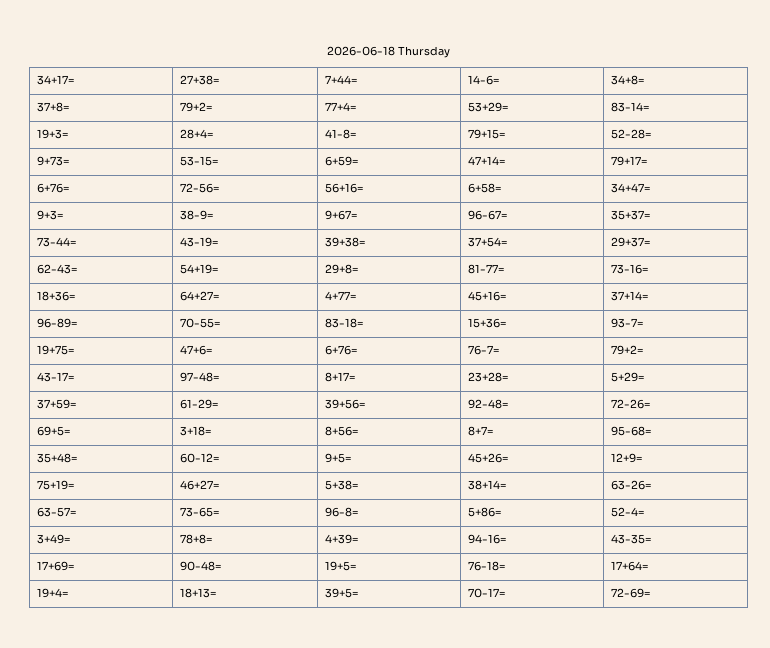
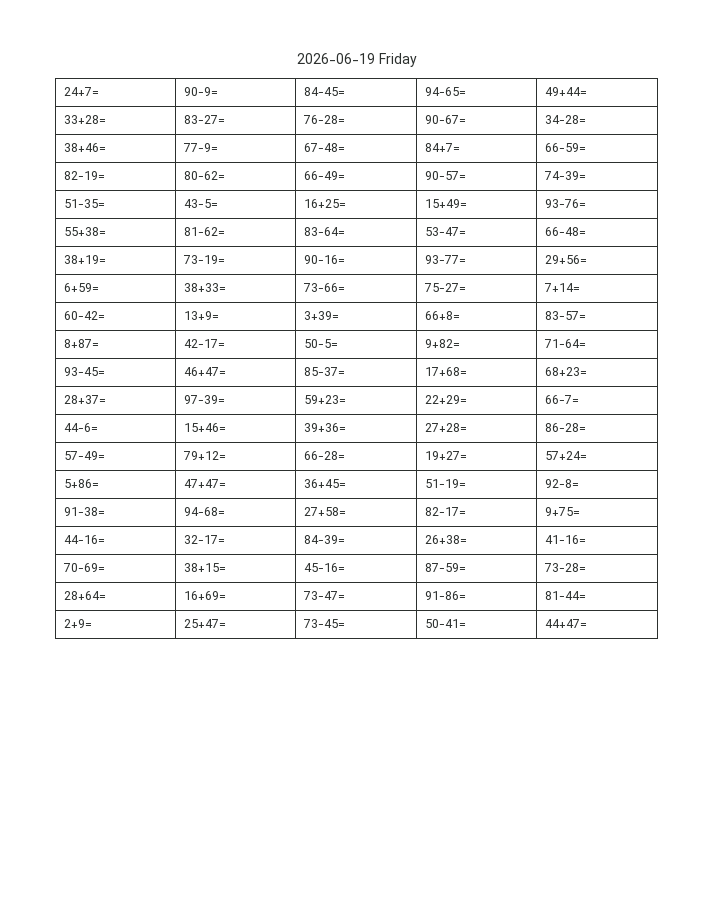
[327,46,450,58] [37,75,75,85] [180,75,220,85] [325,75,358,84] [468,75,500,85] [611,75,645,85] [37,102,70,112] [180,102,213,112] [325,102,357,111] [468,102,509,112] [611,102,650,112] [37,129,69,139] [180,129,214,139] [325,129,357,139] [468,129,506,139] [611,129,652,139] [37,156,70,166] [180,156,219,166] [325,156,359,166] [468,156,506,165] [611,156,648,166] [37,183,70,193] [180,183,220,193] [325,183,364,193] [468,183,502,193] [611,183,651,193] [37,210,64,220] [180,210,214,220] [325,210,358,220] [468,210,508,220] [611,210,651,220] [37,237,77,247] [180,237,219,247] [325,237,366,247] [468,237,508,247] [611,237,651,247] [37,264,78,274] [180,264,219,274] [325,264,359,274] [468,264,505,274] [611,264,649,274] [37,291,76,301] [180,291,220,301] [325,291,357,300] [468,291,507,301] [611,291,649,301] [37,318,78,328] [180,318,221,328] [325,318,364,328] [468,318,507,328] [611,318,644,328] [37,345,75,355] [180,345,213,355] [325,345,358,355] [468,345,500,355] [611,345,644,355] [37,372,75,382] [180,372,220,382] [325,372,356,382] [468,372,509,382] [611,372,645,382] [37,399,77,409] [180,399,219,409] [325,399,366,409] [468,399,509,409] [611,399,651,409] [37,426,71,436] [180,426,212,436] [325,426,359,436] [468,426,494,436] [611,426,652,436] [37,453,78,463] [180,453,220,463] [325,453,352,463] [468,453,509,463] [611,453,643,463] [37,480,75,490] [180,480,220,490] [325,480,359,490] [468,480,507,490] [611,480,652,490] [37,507,77,517] [180,507,220,517] [325,507,359,517] [468,507,502,517] [611,507,645,517] [37,534,71,544] [180,534,213,544] [325,534,359,544] [468,534,507,544] [611,534,652,544] [37,561,75,571] [180,561,222,571] [325,561,357,571] [468,561,506,571] [611,561,649,571] [37,588,69,598] [180,588,217,598] [325,588,359,598] [468,588,506,598] [611,588,651,598] 2026-06-18 Thursday // 34+17= | 27+38= | 7+44= | 14-6= | 34+8= // 37+8= | 79+2= | 77+4= | 53+29= | 83-14= // 19+3= | 28+4= | 41-8= | 79+15= | 52-28= // 9+73= | 53-15= | 6+59= | 47+14= | 79+17= // 6+76= | 72-56= | 56+16= | 6+58= | 34+47= // 9+3= | 38-9= | 9+67= | 96-67= | 35+37= // 73-44= | 43-19= | 39+38= | 37+54= | 29+37= // 62-43= | 54+19= | 29+8= | 81-77= | 73-16= // 18+36= | 64+27= | 4+77= | 45+16= | 37+14= // 96-89= | 70-55= | 83-18= | 15+36= | 93-7= // 19+75= | 47+6= | 6+76= | 76-7= | 79+2= // 43-17= | 97-48= | 8+17= | 23+28= | 5+29= // 37+59= | 61-29= | 39+56= | 92-48= | 72-26= // 69+5= | 3+18= | 8+56= | 8+7= | 95-68= // 35+48= | 60-12= | 9+5= | 45+26= | 12+9= // 75+19= | 46+27= | 5+38= | 38+14= | 63-26= // 63-57= | 73-65= | 96-8= | 5+86= | 52-4= // 3+49= | 78+8= | 4+39= | 94-16= | 43-35= // 17+69= | 90-48= | 19+5= | 76-18= | 17+64= // 19+4= | 18+13= | 39+5= | 70-17= | 72-69= -> [296,53,417,67] [63,87,99,96] [183,87,218,96] [303,87,345,96] [424,87,466,96] [544,87,587,96] [63,115,106,124] [183,115,225,124] [302,115,345,124] [424,115,466,124] [544,115,586,124] [63,143,106,152] [182,143,218,152] [303,143,345,152] [424,143,460,152] [544,143,586,152] [63,171,105,180] [183,171,225,180] [303,171,345,180] [424,171,466,180] [543,171,586,180] [63,199,105,208] [183,199,218,208] [303,199,346,208] [424,199,467,208] [544,199,586,208] [63,227,106,236] [183,227,225,236] [303,227,345,236] [424,227,466,236] [544,227,586,236] [63,255,106,264] [182,255,225,264] [303,255,345,264] [424,255,466,264] [544,255,587,264] [63,283,99,292] [183,283,226,292] [302,283,345,292] [423,283,466,292] [543,283,580,292] [63,311,105,320] [183,311,219,320] [303,311,339,320] [424,311,460,320] [544,311,586,320] [63,339,99,348] [183,339,225,348] [303,339,338,348] [424,339,460,348] [543,339,586,348] [63,367,105,376] [183,367,226,376] [303,367,345,376] [424,367,467,376] [544,367,587,376] [63,395,106,404] [183,395,225,404] [303,395,346,404] [424,395,467,404] [544,395,579,404] [63,423,98,432] [183,423,226,432] [303,423,346,432] [424,423,467,432] [544,423,586,432] [63,451,105,460] [182,451,226,460] [303,451,345,460] [424,451,467,460] [544,451,587,460] [63,479,99,488] [183,479,226,488] [303,479,346,488] [424,479,466,488] [544,479,579,488] [63,507,105,516] [183,507,225,516] [303,507,346,516] [424,507,466,516] [544,507,580,516] [63,535,105,544] [183,535,225,544] [303,535,345,544] [424,535,467,544] [544,535,586,544] [62,563,105,572] [183,563,226,572] [303,563,345,572] [424,563,466,572] [543,563,586,572] [63,591,106,600] [183,591,226,600] [302,591,345,600] [424,591,466,600] [544,591,586,600] [63,619,92,628] [183,619,226,628] [302,619,345,628] [424,619,466,628] [544,619,587,628] 2026-06-19 Friday // 24+7= | 90-9= | 84-45= | 94-65= | 49+44= // 33+28= | 83-27= | 76-28= | 90-67= | 34-28= // 38+46= | 77-9= | 67-48= | 84+7= | 66-59= // 82-19= | 80-62= | 66-49= | 90-57= | 74-39= // 51-35= | 43-5= | 16+25= | 15+49= | 93-76= // 55+38= | 81-62= | 83-64= | 53-47= | 66-48= // 38+19= | 73-19= | 90-16= | 93-77= | 29+56= // 6+59= | 38+33= | 73-66= | 75-27= | 7+14= // 60-42= | 13+9= | 3+39= | 66+8= | 83-57= // 8+87= | 42-17= | 50-5= | 9+82= | 71-64= // 93-45= | 46+47= | 85-37= | 17+68= | 68+23= // 28+37= | 97-39= | 59+23= | 22+29= | 66-7= // 44-6= | 15+46= | 39+36= | 27+28= | 86-28= // 57-49= | 79+12= | 66-28= | 19+27= | 57+24= // 5+86= | 47+47= | 36+45= | 51-19= | 92-8= // 91-38= | 94-68= | 27+58= | 82-17= | 9+75= // 44-16= | 32-17= | 84-39= | 26+38= | 41-16= // 70-69= | 38+15= | 45-16= | 87-59= | 73-28= // 28+64= | 16+69= | 73-47= | 91-86= | 81-44= // 2+9= | 25+47= | 73-45= | 50-41= | 44+47=

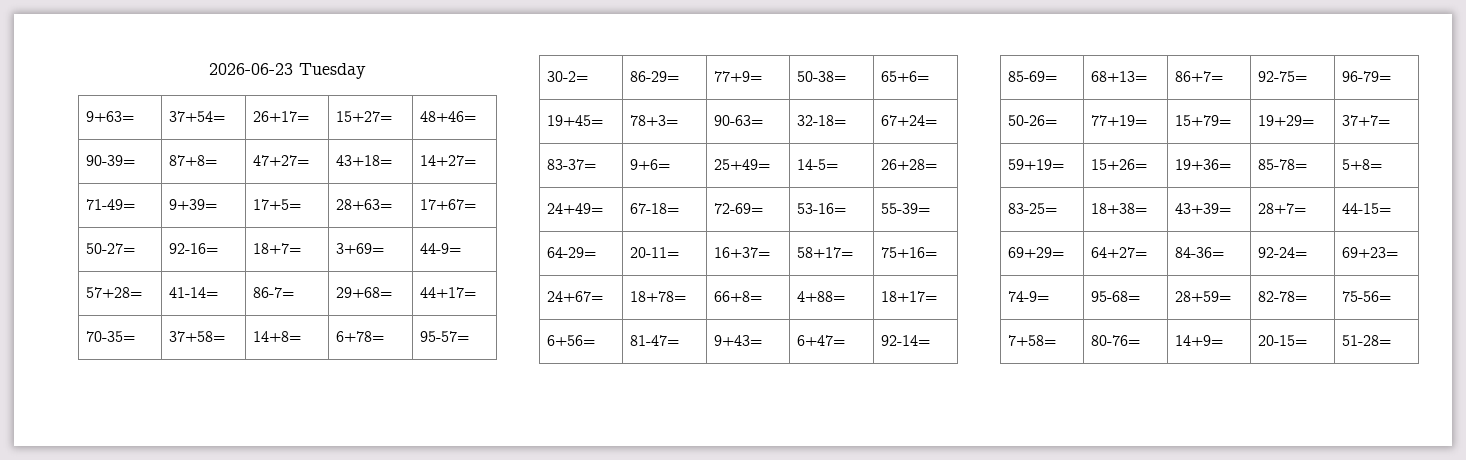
[296,53,417,67] [63,87,99,96] [183,87,218,96] [303,87,345,96] [424,87,466,96] [544,87,587,96] [63,115,106,124] [183,115,225,124] [302,115,345,124] [424,115,466,124] [544,115,586,124] [63,143,106,152] [182,143,218,152] [303,143,345,152] [424,143,460,152] [544,143,586,152] [63,171,105,180] [183,171,225,180] [303,171,345,180] [424,171,466,180] [543,171,586,180] [63,199,105,208] [183,199,218,208] [303,199,346,208] [424,199,467,208] [544,199,586,208] [63,227,106,236] [183,227,225,236] [303,227,345,236] [424,227,466,236] [544,227,586,236] [63,255,106,264] [182,255,225,264] [303,255,345,264] [424,255,466,264] [544,255,587,264] [63,283,99,292] [183,283,226,292] [302,283,345,292] [423,283,466,292] [543,283,580,292] [63,311,105,320] [183,311,219,320] [303,311,339,320] [424,311,460,320] [544,311,586,320] [63,339,99,348] [183,339,225,348] [303,339,338,348] [424,339,460,348] [543,339,586,348] [63,367,105,376] [183,367,226,376] [303,367,345,376] [424,367,467,376] [544,367,587,376] [63,395,106,404] [183,395,225,404] [303,395,346,404] [424,395,467,404] [544,395,579,404] [63,423,98,432] [183,423,226,432] [303,423,346,432] [424,423,467,432] [544,423,586,432] [63,451,105,460] [182,451,226,460] [303,451,345,460] [424,451,467,460] [544,451,587,460] [63,479,99,488] [183,479,226,488] [303,479,346,488] [424,479,466,488] [544,479,579,488] [63,507,105,516] [183,507,225,516] [303,507,346,516] [424,507,466,516] [544,507,580,516] [63,535,105,544] [183,535,225,544] [303,535,345,544] [424,535,467,544] [544,535,586,544] [62,563,105,572] [183,563,226,572] [303,563,345,572] [424,563,466,572] [543,563,586,572] [63,591,106,600] [183,591,226,600] [302,591,345,600] [424,591,466,600] [544,591,586,600] [63,619,92,628] [183,619,226,628] [302,619,345,628] [424,619,466,628] [544,619,587,628] 2026-06-19 Friday // 24+7= | 90-9= | 84-45= | 94-65= | 49+44= // 33+28= | 83-27= | 76-28= | 90-67= | 34-28= // 38+46= | 77-9= | 67-48= | 84+7= | 66-59= // 82-19= | 80-62= | 66-49= | 90-57= | 74-39= // 51-35= | 43-5= | 16+25= | 15+49= | 93-76= // 55+38= | 81-62= | 83-64= | 53-47= | 66-48= // 38+19= | 73-19= | 90-16= | 93-77= | 29+56= // 6+59= | 38+33= | 73-66= | 75-27= | 7+14= // 60-42= | 13+9= | 3+39= | 66+8= | 83-57= // 8+87= | 42-17= | 50-5= | 9+82= | 71-64= // 93-45= | 46+47= | 85-37= | 17+68= | 68+23= // 28+37= | 97-39= | 59+23= | 22+29= | 66-7= // 44-6= | 15+46= | 39+36= | 27+28= | 86-28= // 57-49= | 79+12= | 66-28= | 19+27= | 57+24= // 5+86= | 47+47= | 36+45= | 51-19= | 92-8= // 91-38= | 94-68= | 27+58= | 82-17= | 9+75= // 44-16= | 32-17= | 84-39= | 26+38= | 41-16= // 70-69= | 38+15= | 45-16= | 87-59= | 73-28= // 28+64= | 16+69= | 73-47= | 91-86= | 81-44= // 2+9= | 25+47= | 73-45= | 50-41= | 44+47= -> [209,63,366,79] [85,111,134,122] [168,111,225,122] [252,111,309,122] [335,111,392,122] [419,111,476,122] [85,155,135,166] [168,155,217,166] [252,155,309,166] [335,155,392,166] [419,155,476,166] [85,199,135,210] [168,199,217,210] [252,199,301,210] [335,199,392,210] [419,199,476,210] [85,243,135,254] [168,243,218,254] [252,243,301,254] [335,243,384,254] [419,243,461,254] [85,287,142,298] [168,287,218,298] [252,287,294,298] [335,287,392,298] [419,287,476,298] [85,331,135,342] [168,331,225,342] [252,331,301,342] [335,331,384,342] [419,331,469,342] [546,71,588,82] [629,71,679,82] [713,71,762,82] [796,71,846,82] [880,71,929,82] [546,115,603,126] [629,115,678,126] [713,115,763,126] [796,115,846,126] [880,115,937,126] [546,159,596,170] [629,159,670,170] [713,159,770,170] [796,159,838,170] [880,159,937,170] [546,203,603,214] [629,203,679,214] [713,203,763,214] [796,203,846,214] [880,203,930,214] [546,247,596,258] [629,247,679,258] [713,247,770,258] [796,247,853,258] [880,247,937,258] [546,291,603,302] [629,291,686,302] [713,291,762,302] [796,291,845,302] [880,291,937,302] [546,335,595,346] [629,335,679,346] [713,335,762,346] [796,335,845,346] [880,335,930,346] [1007,71,1057,82] [1090,71,1147,82] [1174,71,1223,82] [1257,71,1307,82] [1341,71,1391,82] [1007,115,1057,126] [1090,115,1147,126] [1174,115,1231,126] [1257,115,1314,126] [1341,115,1390,126] [1007,159,1064,170] [1090,159,1147,170] [1174,159,1231,170] [1257,159,1307,170] [1341,159,1382,170] [1007,203,1057,214] [1090,203,1147,214] [1174,203,1231,214] [1257,203,1306,214] [1341,203,1391,214] [1007,247,1064,258] [1090,247,1147,258] [1174,247,1224,258] [1257,247,1307,258] [1341,247,1398,258] [1007,291,1049,302] [1090,291,1140,302] [1174,291,1231,302] [1257,291,1307,302] [1341,291,1391,302] [1007,335,1056,346] [1090,335,1140,346] [1174,335,1223,346] [1257,335,1307,346] [1341,335,1391,346] 2026-06-23 Tuesday // 9+63= | 37+54= | 26+17= | 15+27= | 48+46= // 90-39= | 87+8= | 47+27= | 43+18= | 14+27= // 71-49= | 9+39= | 17+5= | 28+63= | 17+67= // 50-27= | 92-16= | 18+7= | 3+69= | 44-9= // 57+28= | 41-14= | 86-7= | 29+68= | 44+17= // 70-35= | 37+58= | 14+8= | 6+78= | 95-57= // 30-2= | 86-29= | 77+9= | 50-38= | 65+6= // 19+45= | 78+3= | 90-63= | 32-18= | 67+24= // 83-37= | 9+6= | 25+49= | 14-5= | 26+28= // 24+49= | 67-18= | 72-69= | 53-16= | 55-39= // 64-29= | 20-11= | 16+37= | 58+17= | 75+16= // 24+67= | 18+78= | 66+8= | 4+88= | 18+17= // 6+56= | 81-47= | 9+43= | 6+47= | 92-14= // 85-69= | 68+13= | 86+7= | 92-75= | 96-79= // 50-26= | 77+19= | 15+79= | 19+29= | 37+7= // 59+19= | 15+26= | 19+36= | 85-78= | 5+8= // 83-25= | 18+38= | 43+39= | 28+7= | 44-15= // 69+29= | 64+27= | 84-36= | 92-24= | 69+23= // 74-9= | 95-68= | 28+59= | 82-78= | 75-56= // 7+58= | 80-76= | 14+9= | 20-15= | 51-28=

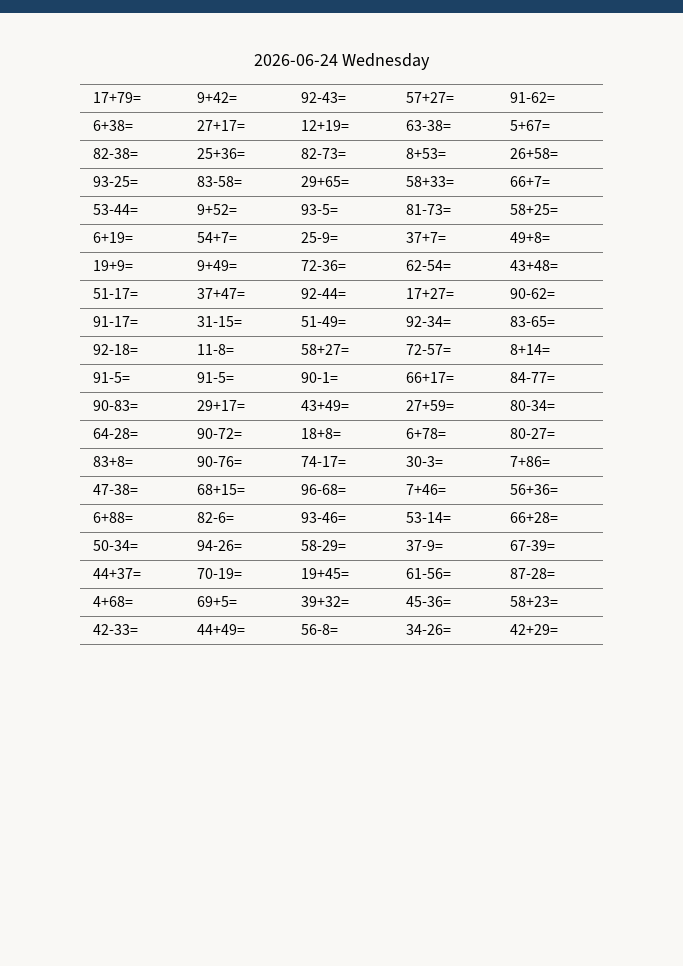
[209,63,366,79] [85,111,134,122] [168,111,225,122] [252,111,309,122] [335,111,392,122] [419,111,476,122] [85,155,135,166] [168,155,217,166] [252,155,309,166] [335,155,392,166] [419,155,476,166] [85,199,135,210] [168,199,217,210] [252,199,301,210] [335,199,392,210] [419,199,476,210] [85,243,135,254] [168,243,218,254] [252,243,301,254] [335,243,384,254] [419,243,461,254] [85,287,142,298] [168,287,218,298] [252,287,294,298] [335,287,392,298] [419,287,476,298] [85,331,135,342] [168,331,225,342] [252,331,301,342] [335,331,384,342] [419,331,469,342] [546,71,588,82] [629,71,679,82] [713,71,762,82] [796,71,846,82] [880,71,929,82] [546,115,603,126] [629,115,678,126] [713,115,763,126] [796,115,846,126] [880,115,937,126] [546,159,596,170] [629,159,670,170] [713,159,770,170] [796,159,838,170] [880,159,937,170] [546,203,603,214] [629,203,679,214] [713,203,763,214] [796,203,846,214] [880,203,930,214] [546,247,596,258] [629,247,679,258] [713,247,770,258] [796,247,853,258] [880,247,937,258] [546,291,603,302] [629,291,686,302] [713,291,762,302] [796,291,845,302] [880,291,937,302] [546,335,595,346] [629,335,679,346] [713,335,762,346] [796,335,845,346] [880,335,930,346] [1007,71,1057,82] [1090,71,1147,82] [1174,71,1223,82] [1257,71,1307,82] [1341,71,1391,82] [1007,115,1057,126] [1090,115,1147,126] [1174,115,1231,126] [1257,115,1314,126] [1341,115,1390,126] [1007,159,1064,170] [1090,159,1147,170] [1174,159,1231,170] [1257,159,1307,170] [1341,159,1382,170] [1007,203,1057,214] [1090,203,1147,214] [1174,203,1231,214] [1257,203,1306,214] [1341,203,1391,214] [1007,247,1064,258] [1090,247,1147,258] [1174,247,1224,258] [1257,247,1307,258] [1341,247,1398,258] [1007,291,1049,302] [1090,291,1140,302] [1174,291,1231,302] [1257,291,1307,302] [1341,291,1391,302] [1007,335,1056,346] [1090,335,1140,346] [1174,335,1223,346] [1257,335,1307,346] [1341,335,1391,346] 2026-06-23 Tuesday // 9+63= | 37+54= | 26+17= | 15+27= | 48+46= // 90-39= | 87+8= | 47+27= | 43+18= | 14+27= // 71-49= | 9+39= | 17+5= | 28+63= | 17+67= // 50-27= | 92-16= | 18+7= | 3+69= | 44-9= // 57+28= | 41-14= | 86-7= | 29+68= | 44+17= // 70-35= | 37+58= | 14+8= | 6+78= | 95-57= // 30-2= | 86-29= | 77+9= | 50-38= | 65+6= // 19+45= | 78+3= | 90-63= | 32-18= | 67+24= // 83-37= | 9+6= | 25+49= | 14-5= | 26+28= // 24+49= | 67-18= | 72-69= | 53-16= | 55-39= // 64-29= | 20-11= | 16+37= | 58+17= | 75+16= // 24+67= | 18+78= | 66+8= | 4+88= | 18+17= // 6+56= | 81-47= | 9+43= | 6+47= | 92-14= // 85-69= | 68+13= | 86+7= | 92-75= | 96-79= // 50-26= | 77+19= | 15+79= | 19+29= | 37+7= // 59+19= | 15+26= | 19+36= | 85-78= | 5+8= // 83-25= | 18+38= | 43+39= | 28+7= | 44-15= // 69+29= | 64+27= | 84-36= | 92-24= | 69+23= // 74-9= | 95-68= | 28+59= | 82-78= | 75-56= // 7+58= | 80-76= | 14+9= | 20-15= | 51-28= -> [253,53,431,70] [93,92,142,103] [197,92,238,103] [301,92,347,103] [406,92,455,103] [510,92,556,103] [93,120,134,131] [197,120,246,131] [301,120,350,131] [406,120,452,131] [510,120,551,131] [93,148,139,159] [197,148,246,159] [301,148,347,159] [406,148,447,159] [510,148,559,159] [93,176,139,187] [197,176,243,187] [301,176,350,187] [406,176,455,187] [510,176,551,187] [93,204,139,215] [197,204,238,215] [301,204,339,215] [406,204,452,215] [510,204,559,215] [93,232,134,243] [197,232,238,243] [301,232,339,243] [406,232,447,243] [510,232,551,243] [93,260,134,271] [197,260,238,271] [301,260,347,271] [406,260,452,271] [510,260,559,271] [93,288,139,299] [197,288,246,299] [301,288,347,299] [406,288,455,299] [510,288,556,299] [93,316,139,327] [197,316,243,327] [301,316,347,327] [406,316,452,327] [510,316,556,327] [93,344,139,355] [197,344,235,355] [301,344,350,355] [406,344,452,355] [510,344,551,355] [93,372,131,383] [197,372,235,383] [301,372,339,383] [406,372,455,383] [510,372,556,383] [93,400,139,411] [197,400,246,411] [301,400,350,411] [406,400,455,411] [510,400,556,411] [93,428,139,439] [197,428,243,439] [301,428,342,439] [406,428,447,439] [510,428,556,439] [93,456,134,467] [197,456,243,467] [301,456,347,467] [406,456,444,467] [510,456,551,467] [93,484,139,495] [197,484,246,495] [301,484,347,495] [406,484,447,495] [510,484,559,495] [93,512,134,523] [197,512,235,523] [301,512,347,523] [406,512,452,523] [510,512,559,523] [93,540,139,551] [197,540,243,551] [301,540,347,551] [406,540,444,551] [510,540,556,551] [93,568,142,579] [197,568,243,579] [301,568,350,579] [406,568,452,579] [510,568,556,579] [93,596,134,607] [197,596,238,607] [301,596,350,607] [406,596,452,607] [510,596,559,607] [93,624,139,635] [197,624,246,635] [301,624,339,635] [406,624,452,635] [510,624,559,635] 2026-06-24 Wednesday // 17+79= | 9+42= | 92-43= | 57+27= | 91-62= // 6+38= | 27+17= | 12+19= | 63-38= | 5+67= // 82-38= | 25+36= | 82-73= | 8+53= | 26+58= // 93-25= | 83-58= | 29+65= | 58+33= | 66+7= // 53-44= | 9+52= | 93-5= | 81-73= | 58+25= // 6+19= | 54+7= | 25-9= | 37+7= | 49+8= // 19+9= | 9+49= | 72-36= | 62-54= | 43+48= // 51-17= | 37+47= | 92-44= | 17+27= | 90-62= // 91-17= | 31-15= | 51-49= | 92-34= | 83-65= // 92-18= | 11-8= | 58+27= | 72-57= | 8+14= // 91-5= | 91-5= | 90-1= | 66+17= | 84-77= // 90-83= | 29+17= | 43+49= | 27+59= | 80-34= // 64-28= | 90-72= | 18+8= | 6+78= | 80-27= // 83+8= | 90-76= | 74-17= | 30-3= | 7+86= // 47-38= | 68+15= | 96-68= | 7+46= | 56+36= // 6+88= | 82-6= | 93-46= | 53-14= | 66+28= // 50-34= | 94-26= | 58-29= | 37-9= | 67-39= // 44+37= | 70-19= | 19+45= | 61-56= | 87-28= // 4+68= | 69+5= | 39+32= | 45-36= | 58+23= // 42-33= | 44+49= | 56-8= | 34-26= | 42+29=

